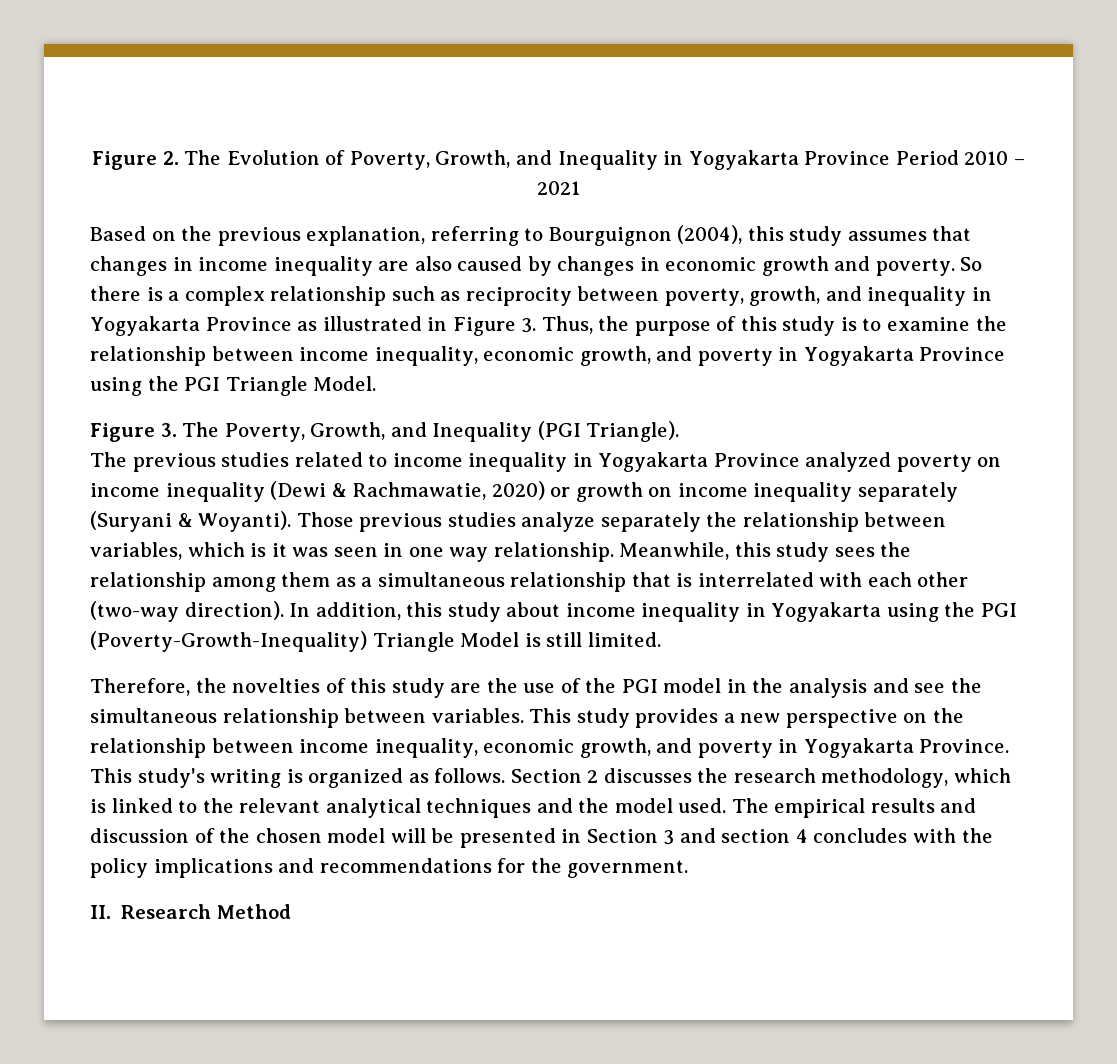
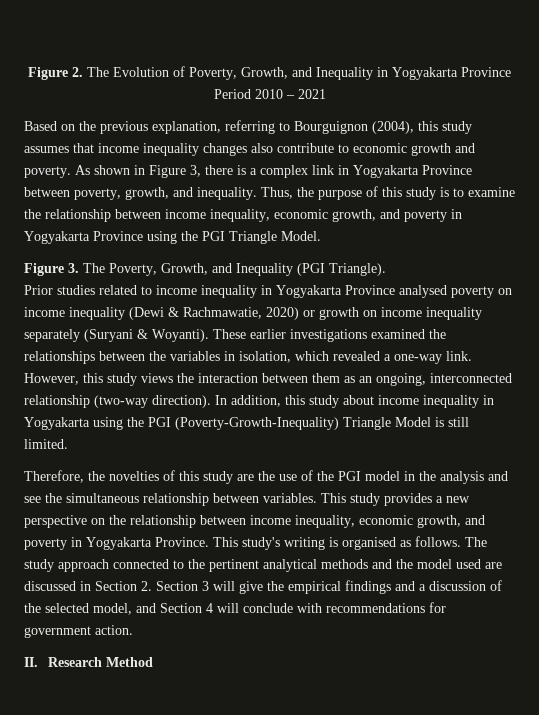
[90,256,983,276] [90,286,992,306] [90,316,537,336] changes in income inequality are also caused by changes in economic growth and poverty. So there is a complex relationship such as reciprocity between poverty, growth, and inequality in Yogyakarta Province as illustrated in Figure 3. -> [98,143,475,156] [24,165,472,178] [24,187,257,200] income inequality changes also contribute to economic growth and poverty. As shown in Figure 3, there is a complex link in Yogyakarta Province between poverty, growth, and inequality.
[90,452,216,472] The previous -> [24,285,53,295] Prior
[805,452,892,472] analyzed -> [399,285,447,298] analysed
[296,512,947,532] [90,542,912,562] [90,572,969,592] Those previous studies analyze separately the relationship between variables, which is it was seen in one way relationship. Meanwhile, this study sees the relationship among them as a simultaneous relationship that is interrelated with each other -> [213,329,446,342] [24,351,472,364] [24,373,512,386] [24,395,90,408] These earlier investigations examined the relationships between the variables in isolation, which revealed a one-way link. However, this study views the interaction between them as an ongoing, interconnected relationship
[308,768,404,788] organized -> [342,537,396,550] organised
[510,768,1011,788] [90,798,977,818] [90,828,993,848] [90,858,689,878] Section 2 discusses the research methodology, which is linked to the relevant analytical techniques and the model used. The empirical results and discussion of the chosen model will be presented in Section 3 and section 4 concludes with the policy implications and recommendations for the government. -> [465,537,487,547] [24,559,502,572] [24,580,502,594] [24,602,446,615] [24,625,133,638] The study approach connected to the pertinent analytical methods and the model used are discussed in Section 2. Section 3 will give the empirical findings and a discussion of the selected model, and Section 4 will conclude with recommendations for government action.

